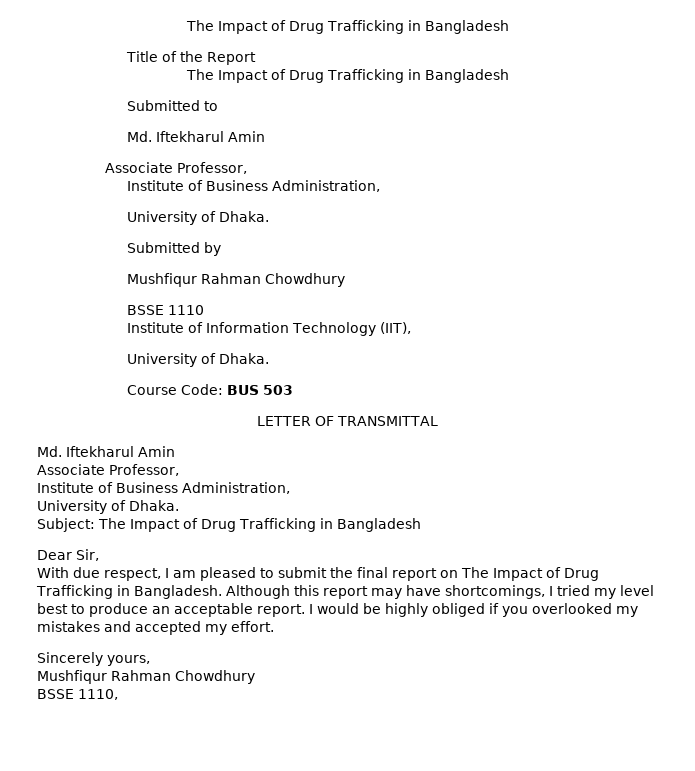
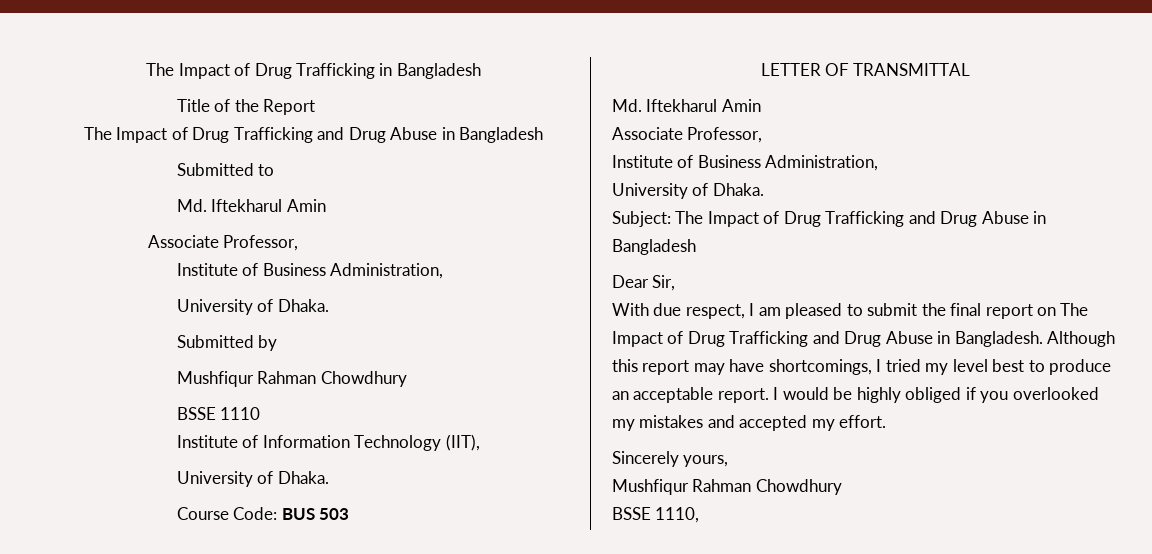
(404, 76) none -> [317,127,438,143] and Drug Abuse
(316, 525) none -> [908,211,1029,227] and Drug Abuse
(113, 592) none -> [812,331,933,347] and Drug Abuse

